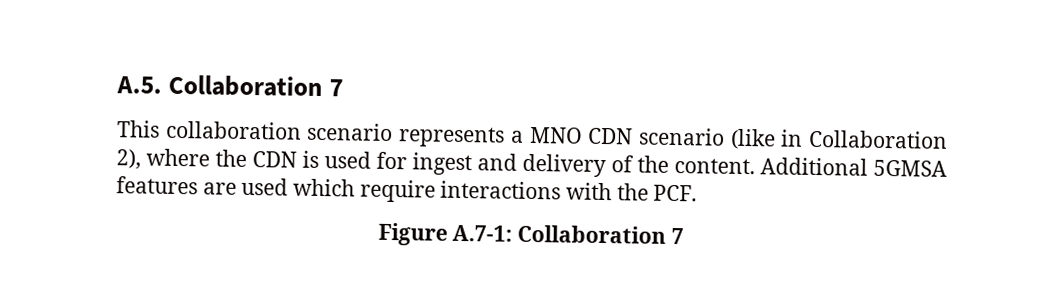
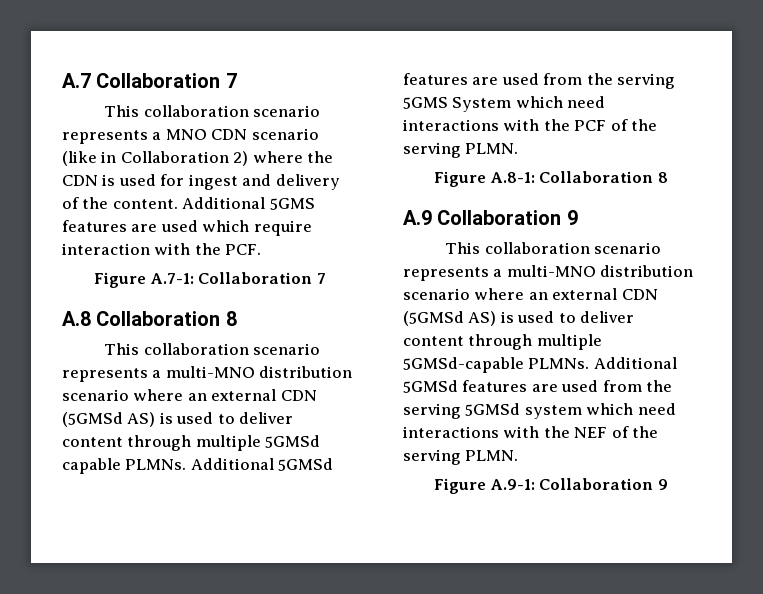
[116,76,162,94] A.5. -> [62,73,91,88] A.7
[116,149,141,170] 2), -> [233,151,249,166] 2)
[873,159,947,177] 5GMSA -> [269,198,315,210] 5GMS
[440,180,562,200] interactions -> [62,243,150,255] interaction
(684, 236) none -> [62,311,237,326] [104,343,321,355] [62,366,353,382] [62,389,317,401] [62,412,294,427] [62,435,321,451] [62,458,334,474] [403,73,676,89] [403,96,606,112] [403,119,658,131] [403,142,519,158] [434,171,668,187] [403,210,578,225] [445,242,662,254] [403,265,694,281] [403,288,658,300] [403,311,635,326] [403,334,602,350] [403,357,677,373] [403,380,673,393] [403,403,676,419] [403,426,659,438] [403,449,519,465] [434,478,668,494] // A.8 Collaboration 8 // This collaboration scenario represents a multi-MNO distribution scenario where an external CDN (5GMSd AS) is used to deliver content through multiple 5GMSd capable PLMNs. Additional 5GMSd features are used from the serving 5GMS System which need interactions with the PCF of the serving PLMN. // Figure A.8-1: Collaboration 8 // A.9 Collaboration 9 // This collaboration scenario represents a multi-MNO distribution scenario where an external CDN (5GMSd AS) is used to deliver content through multiple 5GMSd-capable PLMNs. Additional 5GMSd features are used from the serving 5GMSd system which need interactions with the NEF of the serving PLMN. // Figure A.9-1: Collaboration 9

